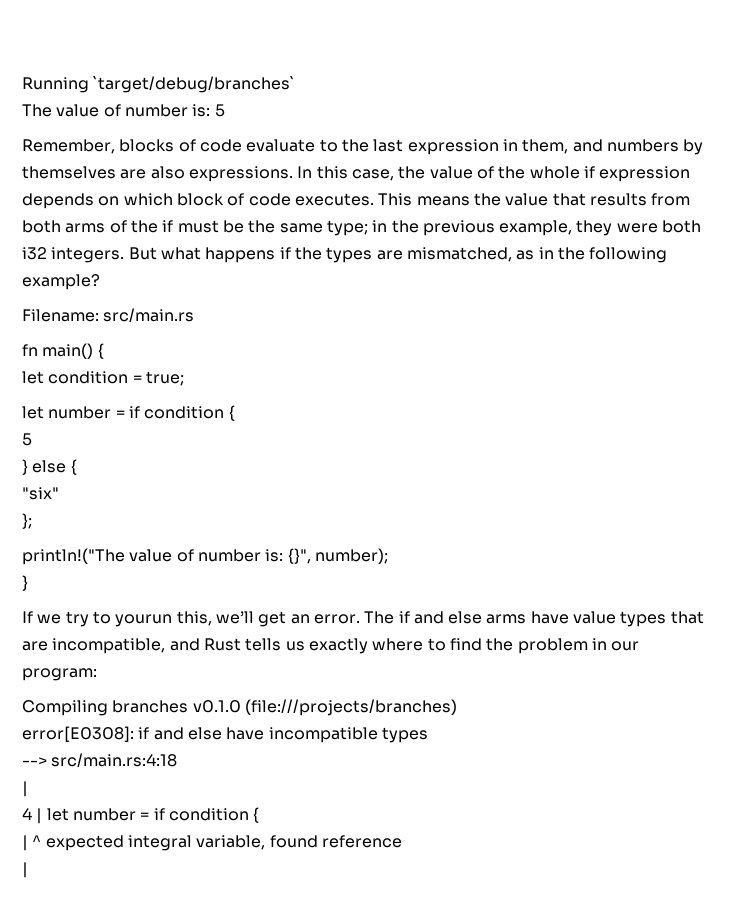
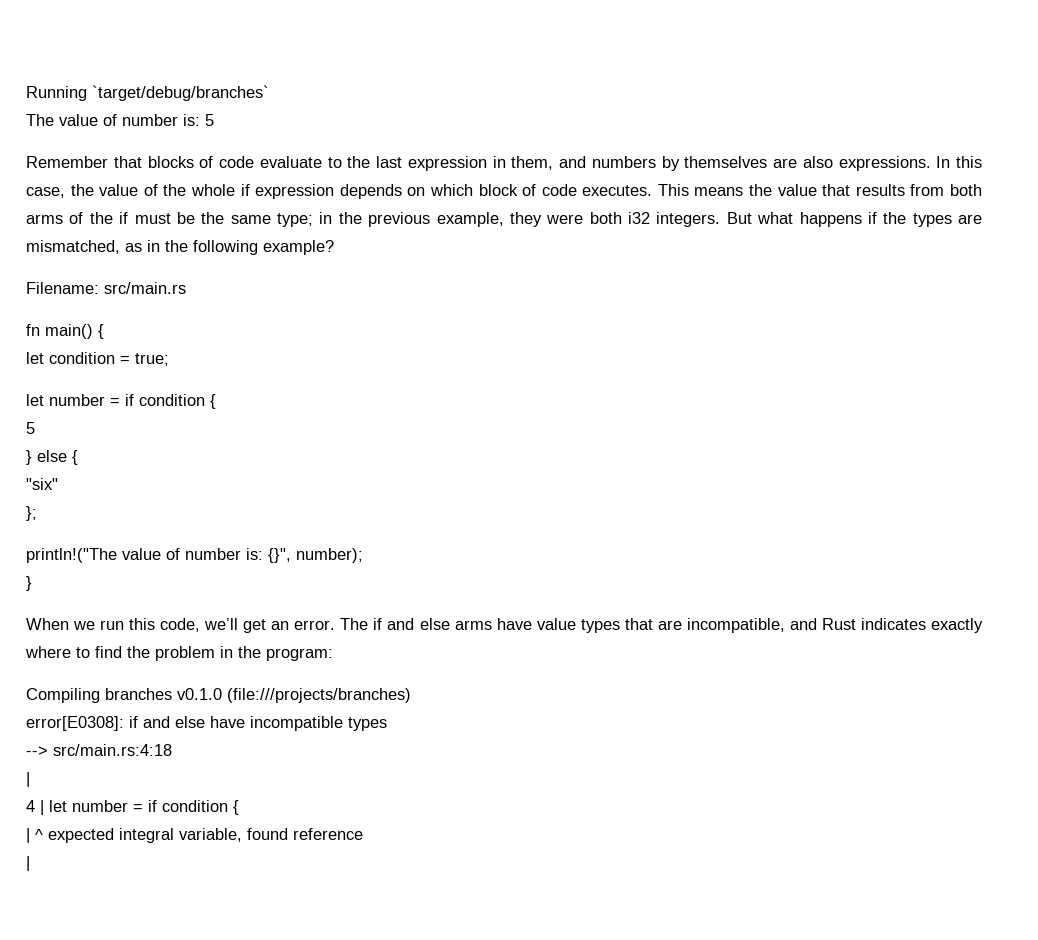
[22,139,115,154] Remember, -> [26,156,142,168] Remember that
[22,611,212,627] If we try to yourun this, -> [26,618,201,632] When we run this code,
[245,638,305,651] tells us -> [860,618,926,630] indicates
[611,641,640,651] our -> [238,646,261,658] the

